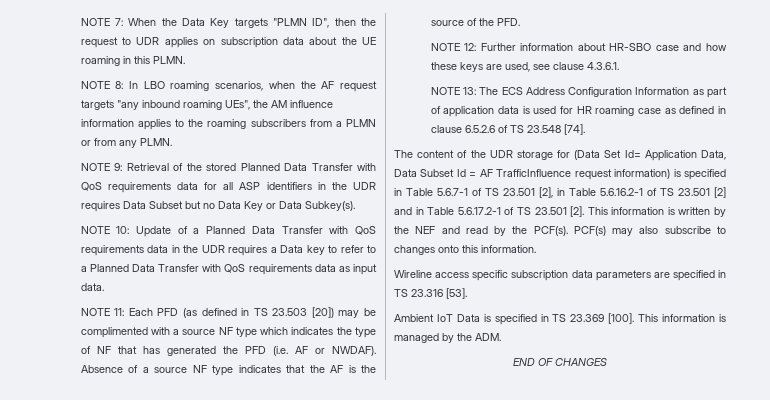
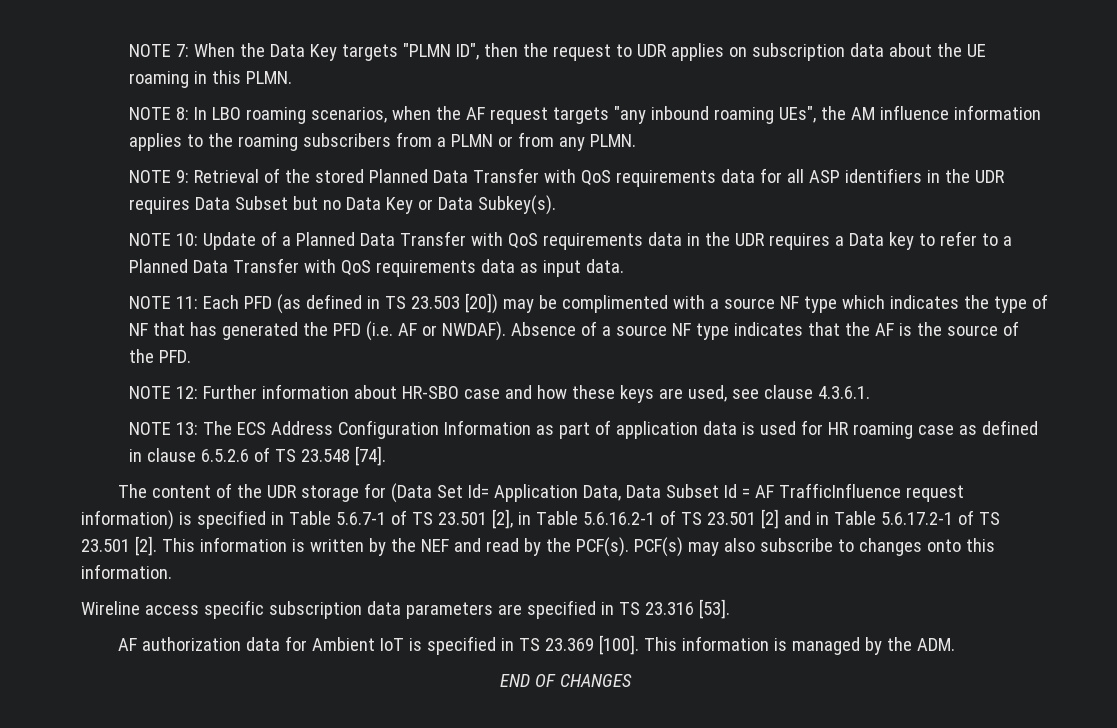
(467, 293) none -> [117,636,307,651] AF authorization data for
[456,314,480,322] Data -> (404, 644) none

